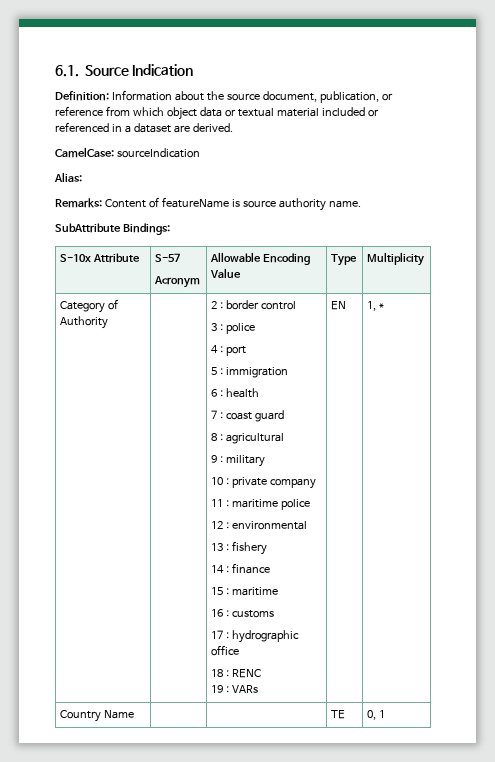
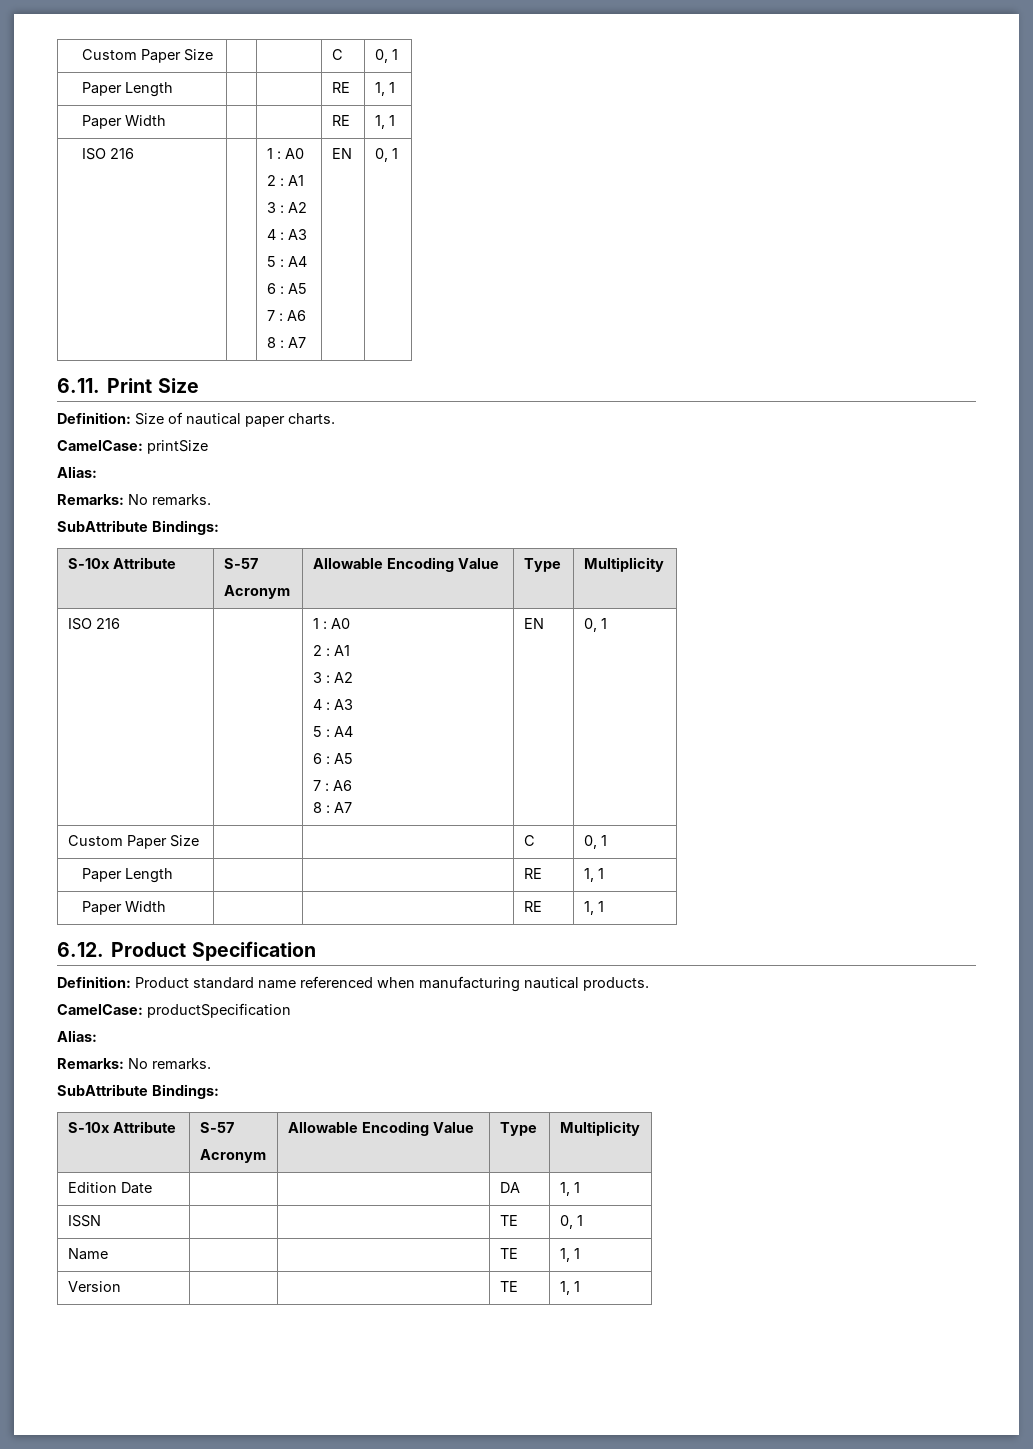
[55,64,194,77] [55,90,393,103] [55,106,379,120] [55,122,233,133] [55,147,200,158] [54,172,82,182] [55,197,361,211] 6.1. Source Indication // Definition: Information about the source document, publication, or reference from which object data or textual material included or referenced in a dataset are derived. // CamelCase: sourceIndication // Alias: // Remarks: Content of featureName is source authority name. -> [81,49,213,63] [331,49,343,60] [374,49,398,63] [81,82,173,97] [331,82,350,93] [374,82,395,96] [81,115,166,129] [331,115,350,126] [374,115,395,129] [81,148,134,160] [266,148,304,159] [266,175,304,186] [266,202,307,213] [266,229,307,240] [266,256,307,267] [266,283,307,294] [266,310,306,321] [266,337,306,348] [331,148,352,159] [374,148,398,162] [57,378,199,393] [57,412,335,427] [57,440,208,454] [57,466,97,478] [57,494,211,506] Custom Paper Size | | | C | 0, 1 // Paper Length | | | RE | 1, 1 // Paper Width | | | RE | 1, 1 // ISO 216 | | 1 : A0 // 2 : A1 // 3 : A2 // 4 : A3 // 5 : A4 // 6 : A5 // 7 : A6 // 8 : A7 | EN | 0, 1 // 6.11. Print Size // Definition: Size of nautical paper charts. // CamelCase: printSize // Alias: // Remarks: No remarks.
[59,299,118,313] [59,316,108,329] [210,300,296,310] [210,323,255,334] [210,345,246,356] [210,367,288,378] [210,388,259,398] [210,410,284,422] [210,433,284,444] [210,455,265,467] [210,477,316,489] [210,499,310,510] [210,521,307,530] [210,541,267,555] [210,563,270,574] [210,587,278,596] [210,609,274,618] [210,630,299,643] [210,645,239,656] [210,669,261,678] [210,685,258,693] [330,301,346,310] [366,301,384,311] [59,710,134,722] [330,710,345,719] [366,710,376,720] Category of Authority | | 2 : border control // 3 : police // 4 : port // 5 : immigration // 6 : health // 7 : coast guard // 8 : agricultural // 9 : military // 10 : private company // 11 : maritime police // 12 : environmental // 13 : fishery // 14 : finance // 15 : maritime // 16 : customs // 17 : hydrographic office // 18 : RENC // 19 : VARs | EN | 1, * // Country Name | | | TE | 0, -> [67,618,120,630] [312,618,350,629] [312,645,350,656] [312,672,353,683] [312,699,353,710] [312,726,353,737] [312,753,353,764] [312,780,352,791] [312,802,352,813] [523,618,544,629] [583,618,607,632] [67,835,199,849] [523,835,535,846] [583,835,607,849] [81,868,173,883] [523,868,542,879] [583,868,604,882] [81,901,166,915] [523,901,542,912] [583,901,604,915] [57,941,316,961] [57,976,649,992] [57,1003,291,1018] [57,1030,97,1042] [57,1058,211,1070] [57,1084,219,1099] [67,1121,176,1133] [199,1122,234,1133] [199,1149,266,1163] [287,1121,474,1136] [499,1122,537,1136] [559,1121,640,1136] [67,1182,152,1194] [499,1182,520,1193] [559,1182,580,1196] [67,1215,101,1227] [499,1215,518,1226] [559,1215,583,1229] [67,1248,108,1260] [499,1248,518,1259] [559,1248,580,1262] [67,1281,121,1292] [499,1281,518,1292] [559,1281,570,1295] ISO 216 | | 1 : A0 // 2 : A1 // 3 : A2 // 4 : A3 // 5 : A4 // 6 : A5 // 7 : A6 // 8 : A7 | EN | 0, 1 // Custom Paper Size | | | C | 0, 1 // Paper Length | | | RE | 1, 1 // Paper Width | | | RE | 1, 1 // 6.12. Product Specification // Definition: Product standard name referenced when manufacturing nautical products. // CamelCase: productSpecification // Alias: // Remarks: No remarks. // SubAttribute Bindings: // S-10x Attribute | S-57 // Acronym | Allowable Encoding Value | Type | Multiplicity // Edition Date | | | DA | 1, 1 // ISSN | | | TE | 0, 1 // Name | | | TE | 1, 1 // Version | | | TE | 1,

